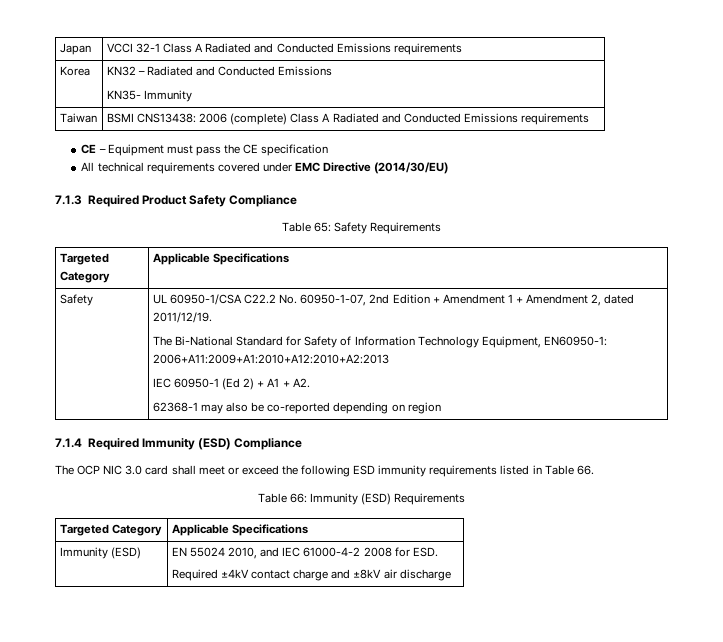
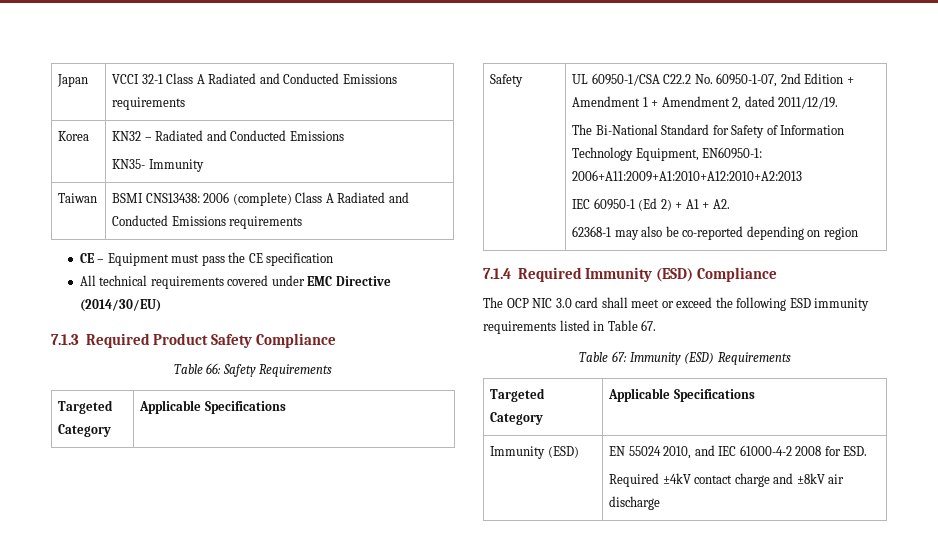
[313,222,331,232] 65: -> [206,363,222,374] 66:
[576,465,594,475] [257,493,307,503] 66. // Table 66: -> [641,320,657,331] [579,351,627,362] 67. // Table 67:

